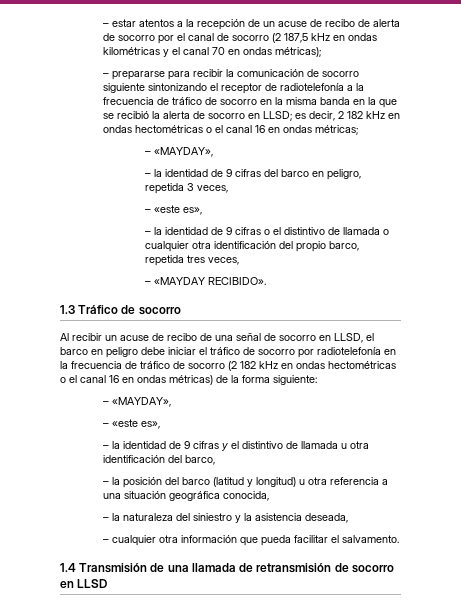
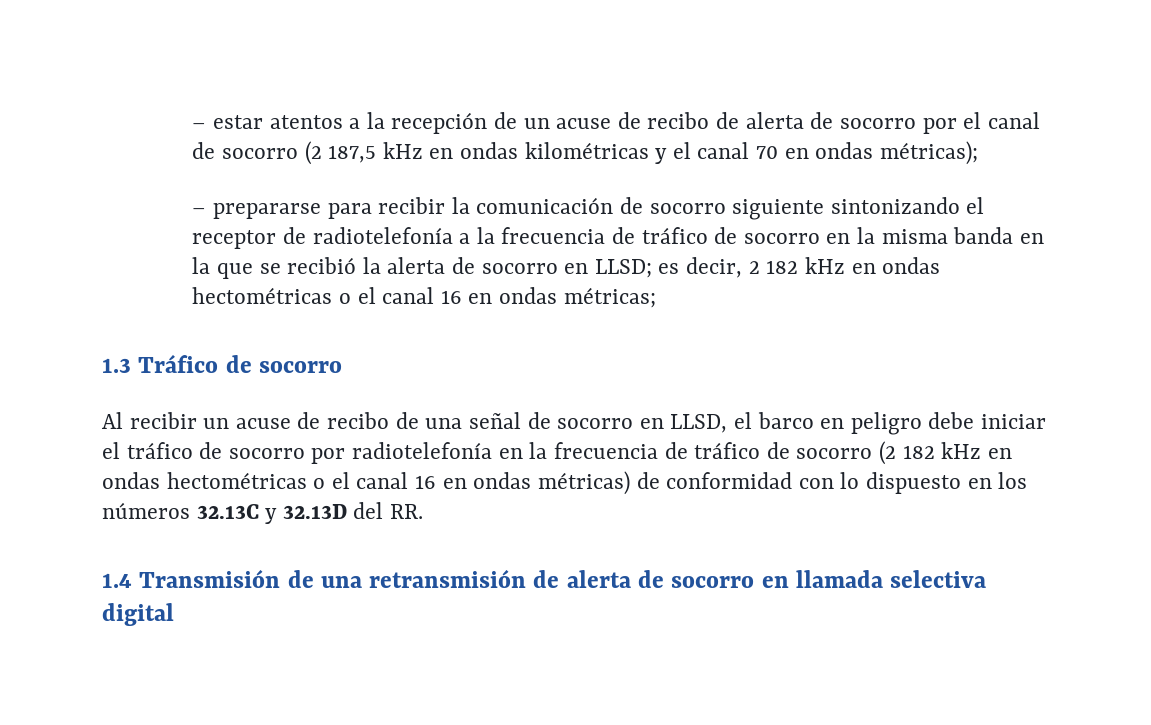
[145,147,214,157] [145,169,362,180] [145,183,229,194] [145,205,203,215] [145,227,390,235] [145,241,360,252] [145,255,240,266] [145,277,267,285] // – «MAYDAY», // – la identidad de 9 cifras del barco en peligro, repetida 3 veces, // – «este es», // – la identidad de 9 cifras o el distintivo de llamada o cualquier otra identificación del propio barco, repetida tres veces, // – «MAYDAY RECIBIDO». -> (656, 297) none
[231,375,317,385] [102,397,171,407] [102,419,160,429] [102,441,369,451] [102,455,215,465] [102,477,388,488] [102,491,269,501] [102,513,348,523] [102,535,399,546] [60,563,394,573] [60,579,108,588] la forma siguiente: // – «MAYDAY», // – «este es», // – la identidad de 9 cifras y el distintivo de llamada u otra identificación del barco, // – la posición del barco (latitud y longitud) u otra referencia a una situación geográfica conocida, // – la naturaleza del siniestro y la asistencia deseada, // – cualquier otra información que pueda facilitar el salvamento. // 1.4 Transmisión de una llamada de retransmisión de socorro en LLSD -> [666,472,1028,494] [102,502,424,524] [102,569,987,588] [102,603,174,626] conformidad con lo dispuesto en los números 32.13C y 32.13D del RR. // 1.4 Transmisión de una retransmisión de alerta de socorro en llamada selectiva digital

